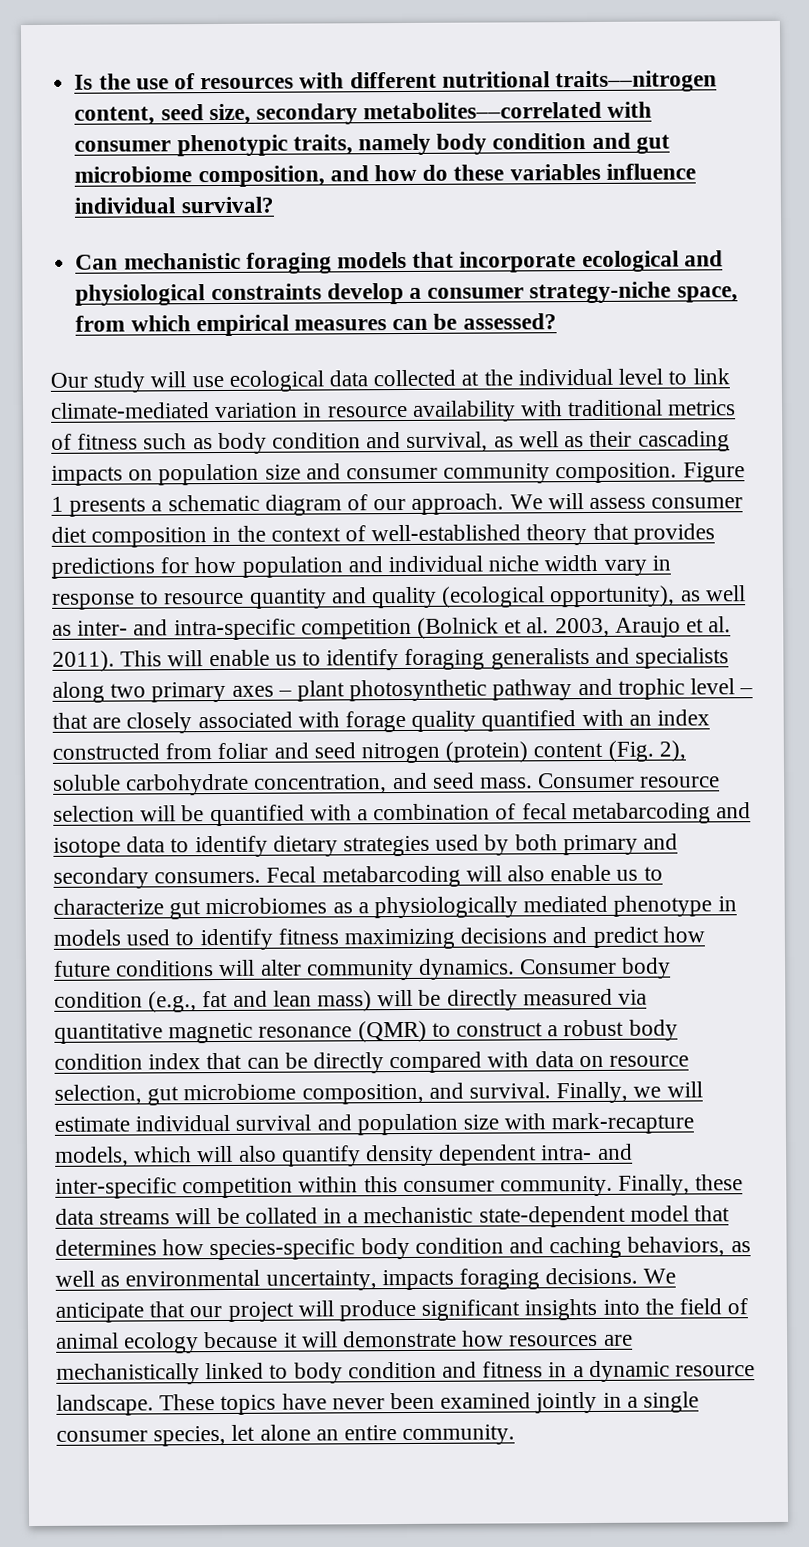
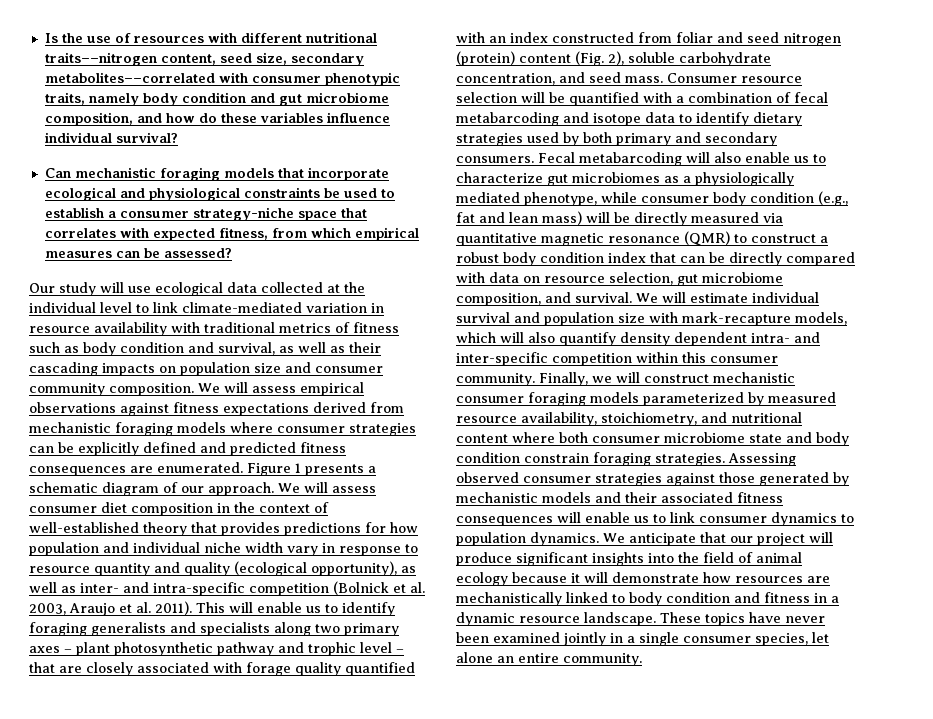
[326,281,738,305] develop a consumer strategy-niche space, -> [323,188,395,198] [44,207,367,221] [44,227,268,241] be used to establish a consumer strategy-niche space that correlates with expected fitness,
(678, 473) none -> [198,382,364,396] [29,402,404,416] [29,422,416,436] [29,442,346,456] [29,462,243,476] We will assess empirical observations against fitness expectations derived from mechanistic foraging models where consumer strategies can be explicitly defined and predicted fitness consequences are enumerated.
[613,895,737,917] [53,926,705,951] [54,958,618,981] phenotype in models used to identify fitness maximizing decisions and predict how future conditions will alter community dynamics. Consumer -> [524,192,709,206] phenotype, while consumer
[556,1081,662,1104] Finally, we -> [636,293,658,303] We
[695,1174,744,1191] [55,1205,731,1228] [55,1236,751,1261] [55,1267,639,1291] these data streams will be collated in a mechanistic state-dependent model that determines how species-specific body condition and caching behaviors, as well as environmental uncertainty, impacts foraging decisions. -> [592,372,795,383] [456,392,836,406] [456,412,802,426] [456,432,849,446] [456,452,796,466] [456,472,849,486] [456,492,783,503] [456,512,854,526] [456,532,599,546] we will construct mechanistic consumer foraging models parameterized by measured resource availability, stoichiometry, and nutritional content where both consumer microbiome state and body condition constrain foraging strategies. Assessing observed consumer strategies against those generated by mechanistic models and their associated fitness consequences will enable us to link consumer dynamics to population dynamics.

